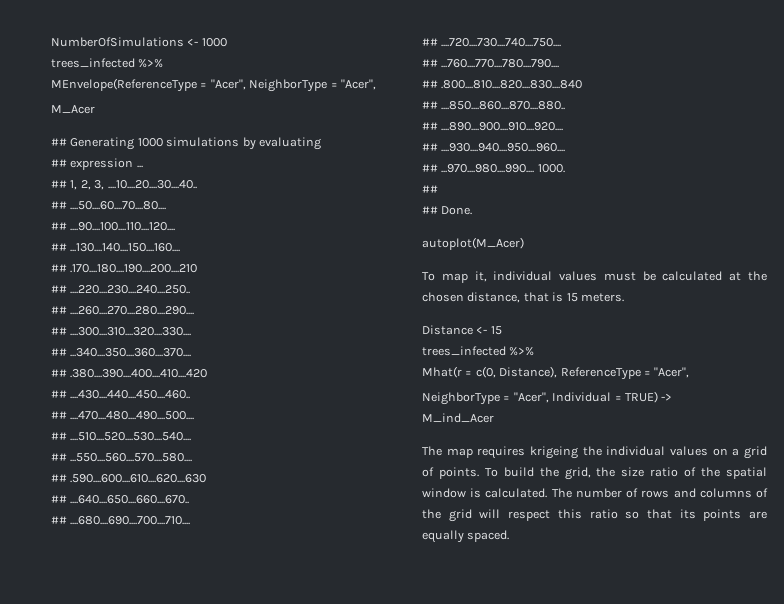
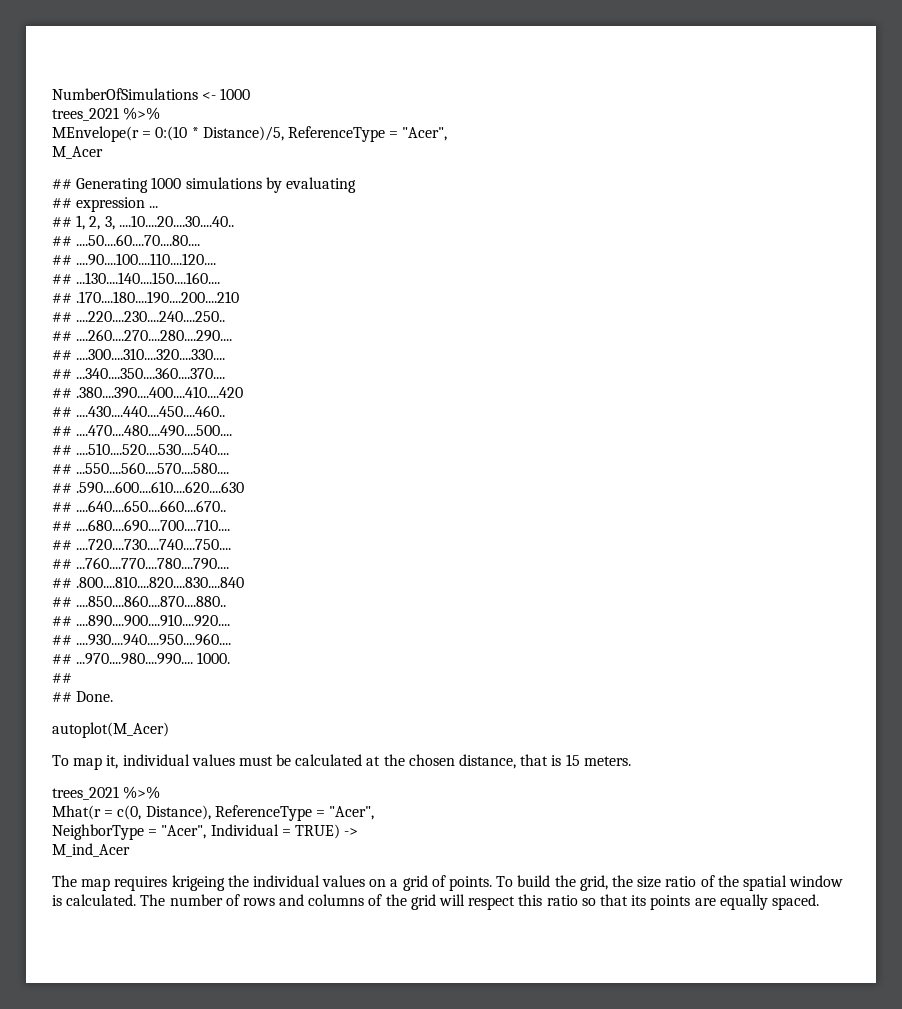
[51,58,164,68] [51,78,328,92] trees_infected %>% // MEnvelope(ReferenceType = "Acer", NeighborType -> [52,107,161,121] [52,126,385,142] trees_2021 %>% // MEnvelope(r = 0:(10 * Distance)/5, ReferenceType
[422,325,502,335] [422,346,506,356] Distance <- 15 // trees_infected -> [52,786,119,800] trees_2021

